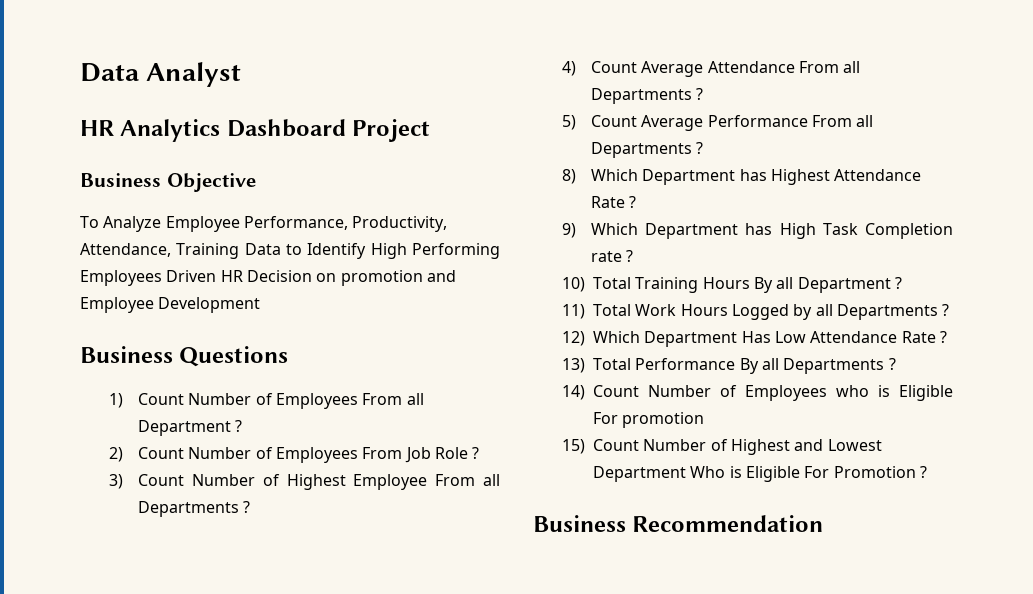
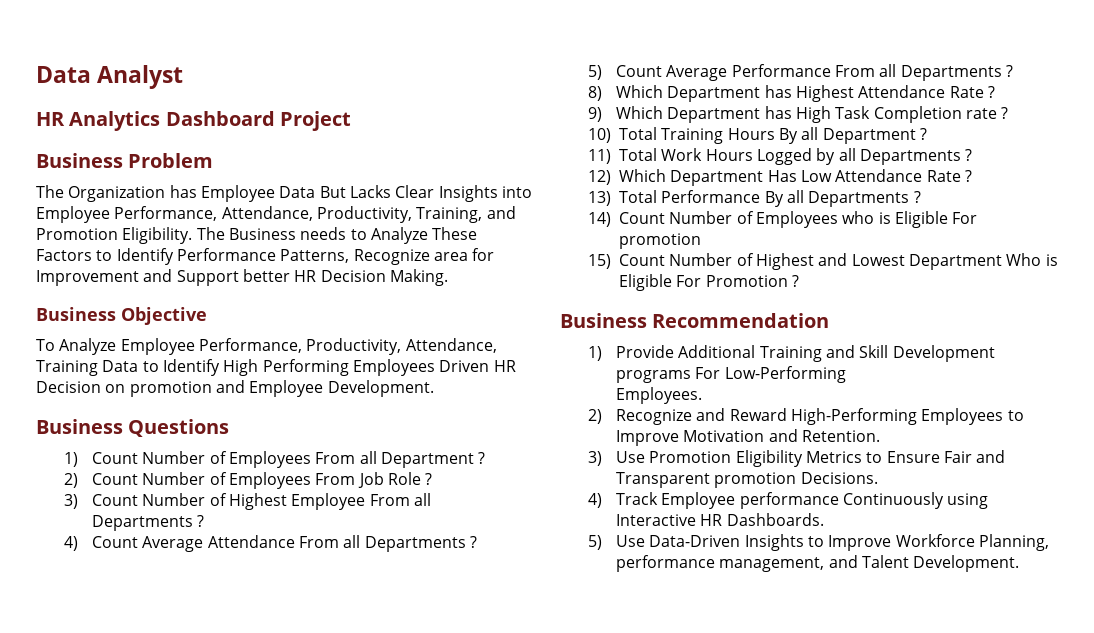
(431, 130) none -> [36,153,214,168] [36,185,532,202] [36,206,516,223] [36,227,478,244] [36,248,495,265] [36,269,448,286] // Business Problem // The Organization has Employee Data But Lacks Clear Insights into Employee Performance, Attendance, Productivity, Training, and Promotion Eligibility. The Business needs to Analyze These Factors to Identify Performance Patterns, Recognize area for Improvement and Support better HR Decision Making.
[158,297,261,313] Development -> [327,380,434,397] Development.
(824, 523) none -> [588,345,995,362] [616,366,846,383] [616,387,703,404] [588,408,1024,425] [616,429,881,446] [588,450,1006,467] [616,472,878,488] [588,492,989,509] [616,513,824,526] [588,534,1050,551] [616,555,1020,572] // 1) Provide Additional Training and Skill Development programs For Low-Performing // Employees. // 2) Recognize and Reward High-Performing Employees to Improve Motivation and Retention. // 3) Use Promotion Eligibility Metrics to Ensure Fair and Transparent promotion Decisions. // 4) Track Employee performance Continuously using Interactive HR Dashboards. // 5) Use Data-Driven Insights to Improve Workforce Planning, performance management, and Talent Development.

